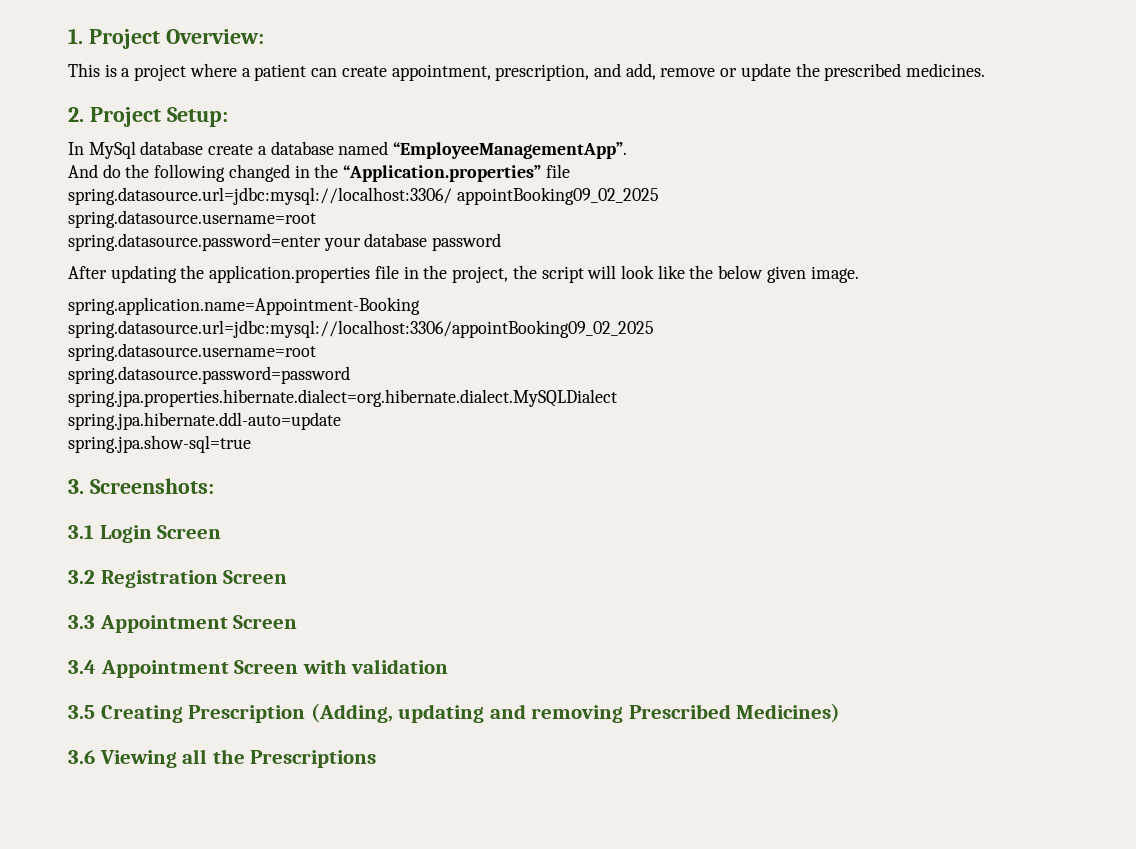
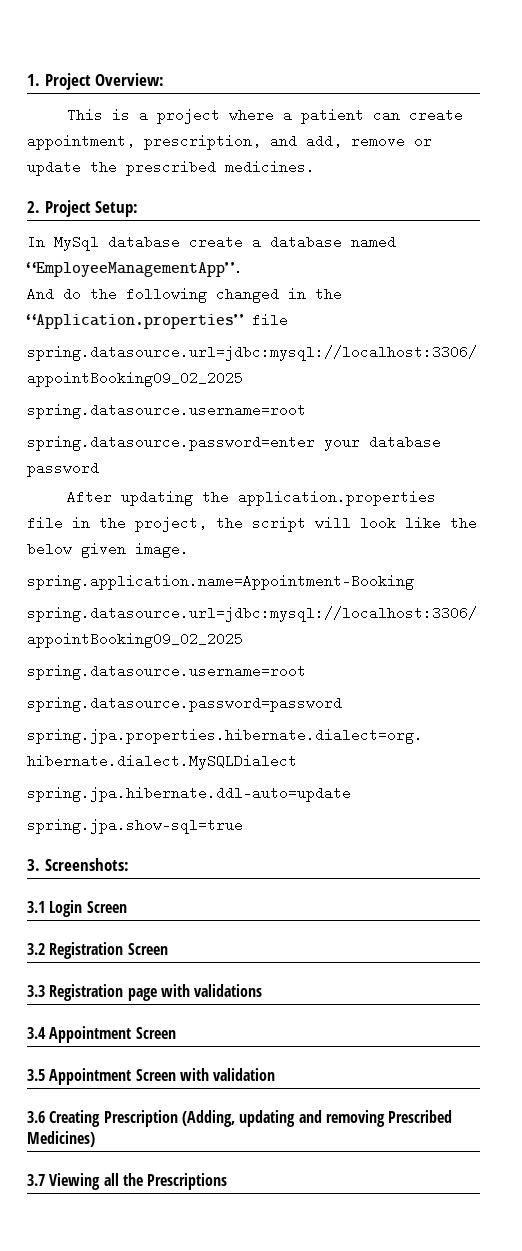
(95, 622) none -> [49,984,263,1001] [27,1027,46,1039] Registration page with validations // 3.4
[68,660,96,674] 3.4 -> [27,1069,45,1081] 3.5
[68,705,95,719] 3.5 -> [27,1111,45,1123] 3.6
[68,750,95,764] 3.6 -> [27,1174,45,1186] 3.7

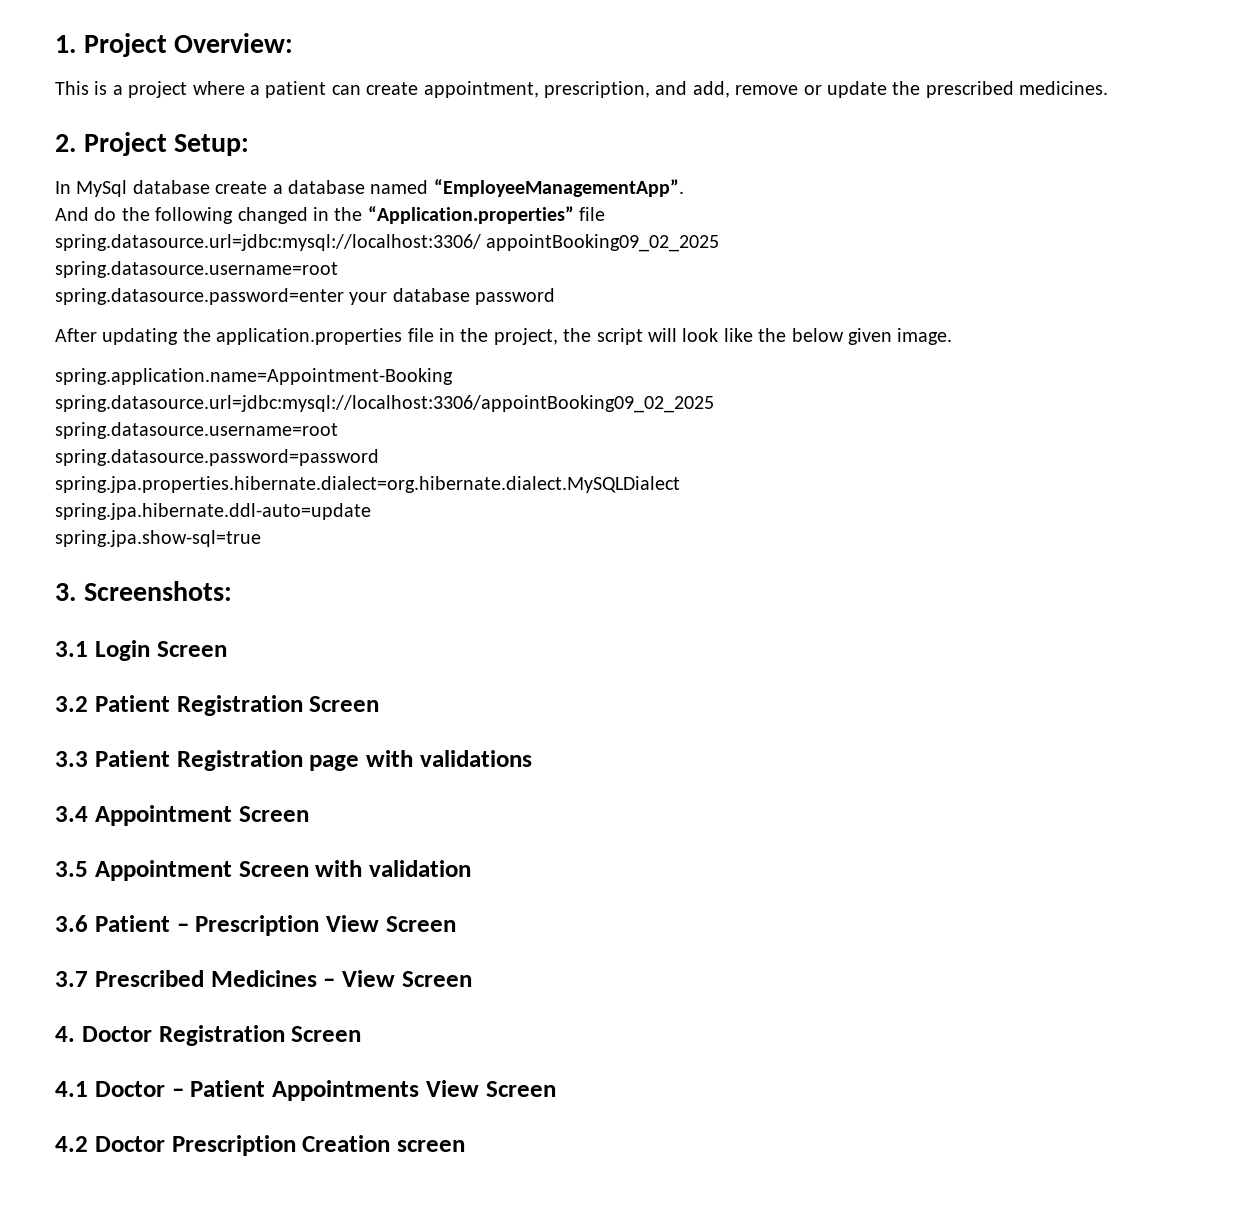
(45, 949) none -> [94,695,170,712] Patient
(45, 991) none -> [94,750,170,767] Patient
[49,1110,453,1127] [27,1131,95,1147] [27,1173,228,1190] Creating Prescription (Adding, updating and removing Prescribed Medicines) // 3.7 Viewing all the Prescriptions -> [94,915,456,936] [55,970,472,987] [55,1025,362,1046] [55,1080,556,1101] [55,1135,465,1156] Patient – Prescription View Screen // 3.7 Prescribed Medicines – View Screen // 4. Doctor Registration Screen // 4.1 Doctor – Patient Appointments View Screen // 4.2 Doctor Prescription Creation screen

